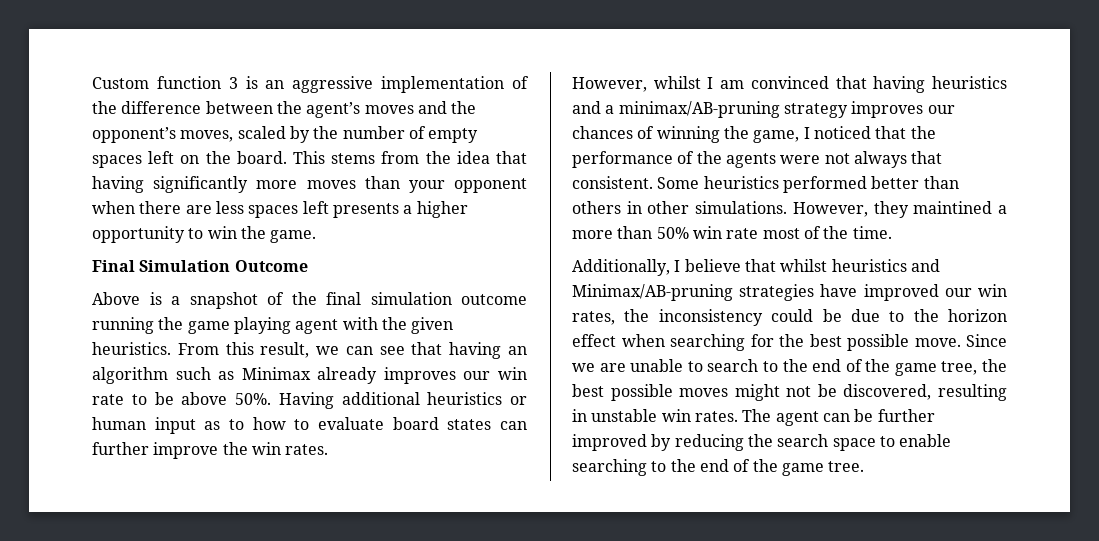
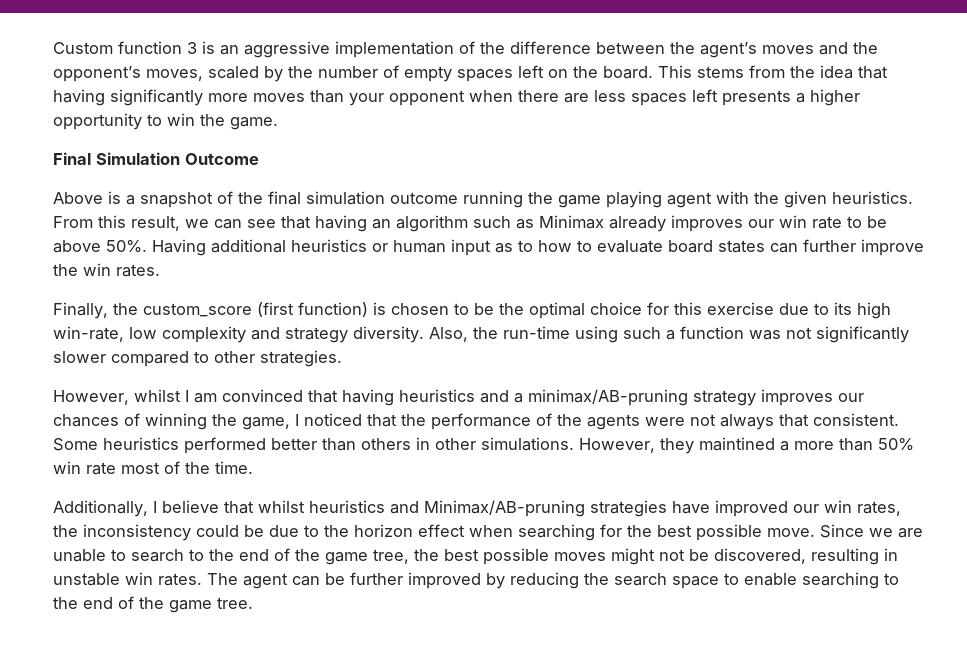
(329, 449) none -> [53,302,891,319] [53,326,909,343] [53,350,342,367] // Finally, the custom_score (first function) is chosen to be the optimal choice for this exercise due to its high win-rate, low complexity and strategy diversity. Also, the run-time using such a function was not significantly slower compared to other strategies.

